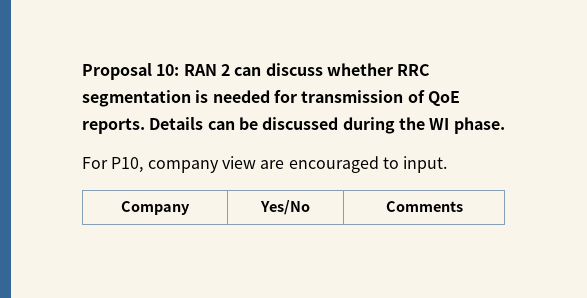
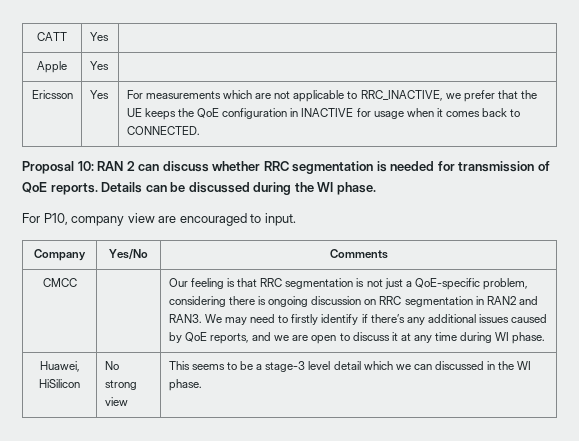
(82, 71) none -> [37,32,67,41] [89,32,109,41] [37,61,67,73] [89,61,109,70] [31,90,73,99] [89,90,109,99] [126,90,537,102] [126,108,521,120] [126,126,200,135] CATT | Yes | // Apple | Yes | // Ericsson | Yes | For measurements which are not applicable to RRC_INACTIVE, we prefer that the UE keeps the QoE configuration in INACTIVE for usage when it comes back to CONNECTED. //
(463, 206) none -> [42,278,77,287] [168,278,528,290] [168,296,538,307] [168,314,548,325] [168,332,546,344] [39,361,80,372] [39,379,80,388] [104,361,119,370] [104,380,137,390] [104,397,128,406] [168,361,532,372] [168,379,202,391] // CMCC | | Our feeling is that RRC segmentation is not just a QoE-specific problem, considering there is ongoing discussion on RRC segmentation in RAN2 and RAN3. We may need to firstly identify if there’s any additional issues caused by QoE reports, and we are open to discuss it at any time during WI phase. // Huawei, HiSilicon | No strong view | This seems to be a stage-3 level detail which we can discussed in the WI phase.

